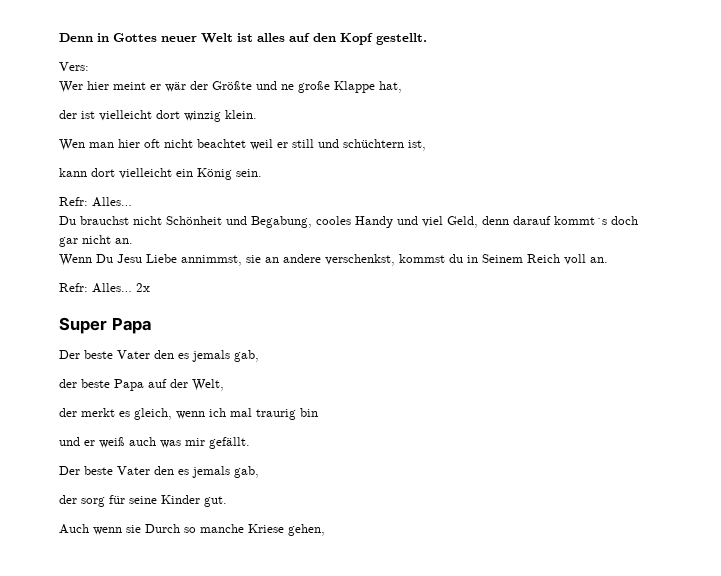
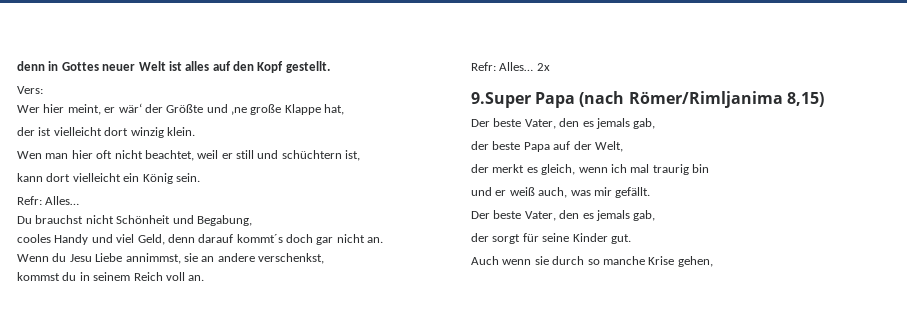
[59,33,93,42] Denn -> [17,61,45,71] denn
[113,82,186,92] meint er wär -> [67,103,142,115] meint, er wär‘
[281,84,294,90] ne -> [231,107,247,115] ‚ne
[197,139,246,148] beachtet -> [144,150,194,161] beachtet,
(312, 222) none -> (252, 220) //
[96,254,113,263] Du -> [52,253,67,262] du
(395, 260) none -> (324, 258) //
[482,254,523,263] Seinem -> [93,272,131,281] seinem
[59,317,151,334] [59,350,150,359] Super Papa // Der beste Vater -> [471,91,824,108] [471,118,556,129] 9.Super Papa (nach Römer/Rimljanima 8,15) // Der beste Vater,
[129,437,156,446] auch -> [538,187,568,198] auch,
[117,466,259,478] [59,495,105,507] Vater den es jemals gab, // der sorg -> [524,210,656,221] [471,233,521,244] Vater, den es jemals gab, // der sorgt
[145,524,180,533] Durch -> [552,256,585,265] durch
[248,524,284,533] Kriese -> [648,256,675,265] Krise

